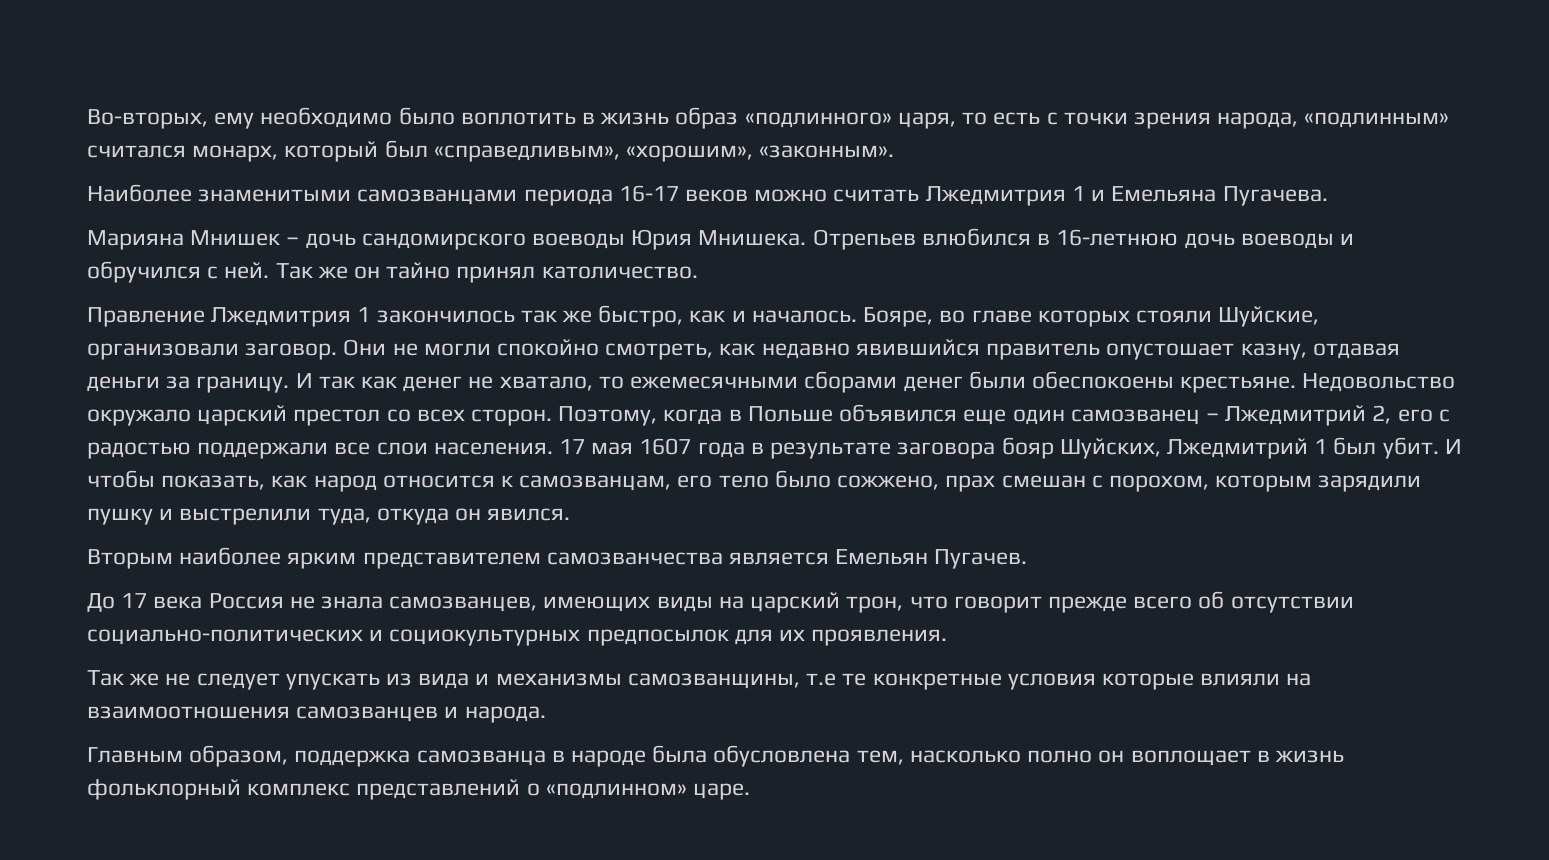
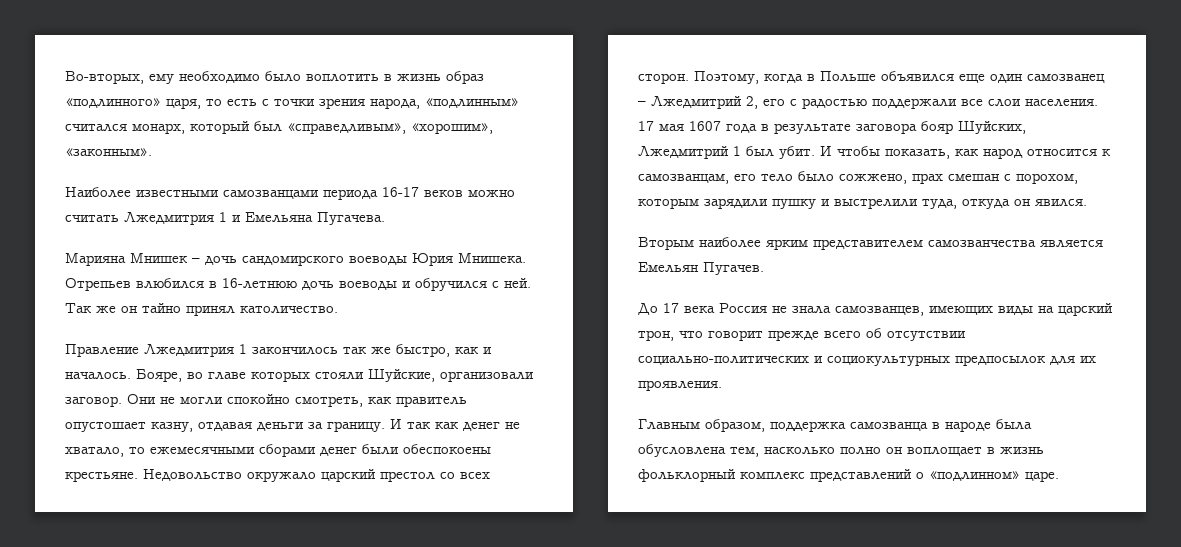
[198,189,352,202] знаменитыми -> [136,190,219,197] известными
[761,339,980,359] недавно явившийся -> (391, 400) none
[87,670,1312,690] [87,706,546,723] // Так же не следует упускать из вида и механизмы самозванщины, т.е те конкретные условия которые влияли на взаимоотношения самозванцев и народа. -> (722, 385) none

